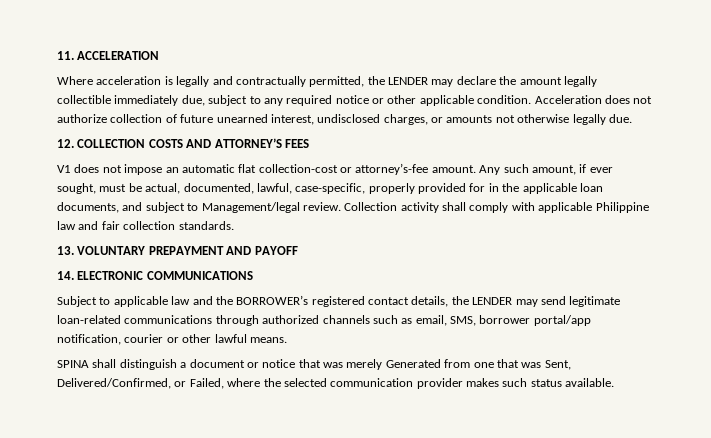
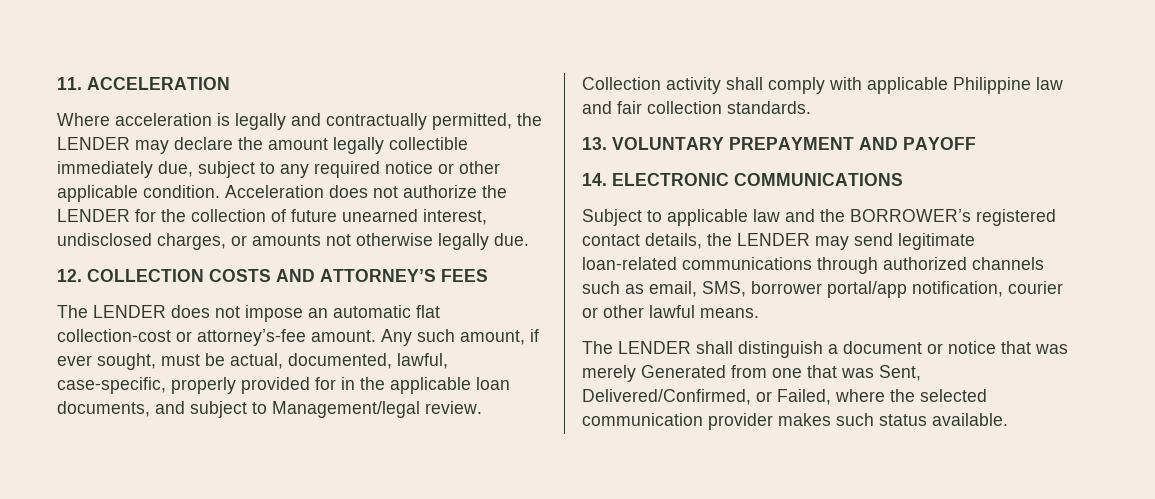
(107, 118) none -> [482,185,507,198] [57,209,186,222] the LENDER for the
[57,165,71,173] V1 -> [57,305,166,318] The LENDER
[57,360,89,368] SPINA -> [582,341,691,354] The LENDER

